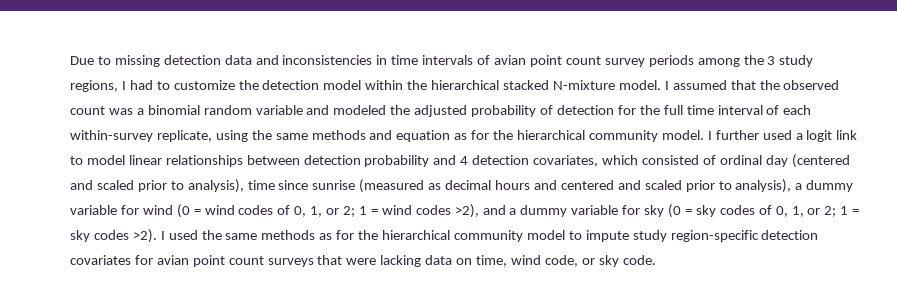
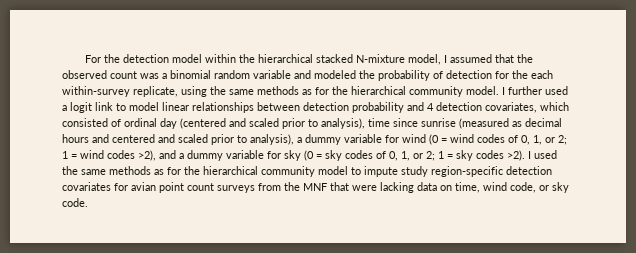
[70,55,814,67] [70,80,235,92] Due to missing detection data and inconsistencies in time intervals of avian point count survey periods among the 3 study regions, I had to customize -> [84,55,101,63] For
[618,80,661,90] model. -> [407,54,441,65] model,
[414,105,468,117] adjusted -> (375, 74) none
[663,105,780,115] full time interval of -> (528, 74) none
[369,130,451,142] and equation -> (299, 90) none
(314, 262) none -> [258,182,327,191] from the MNF

